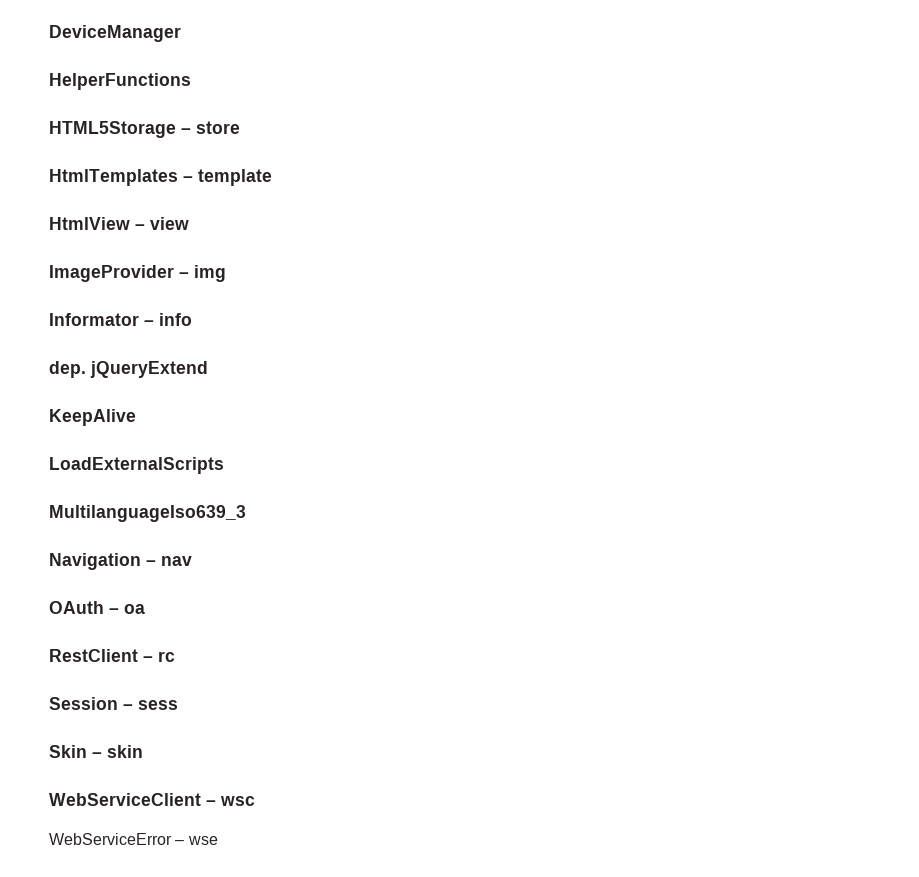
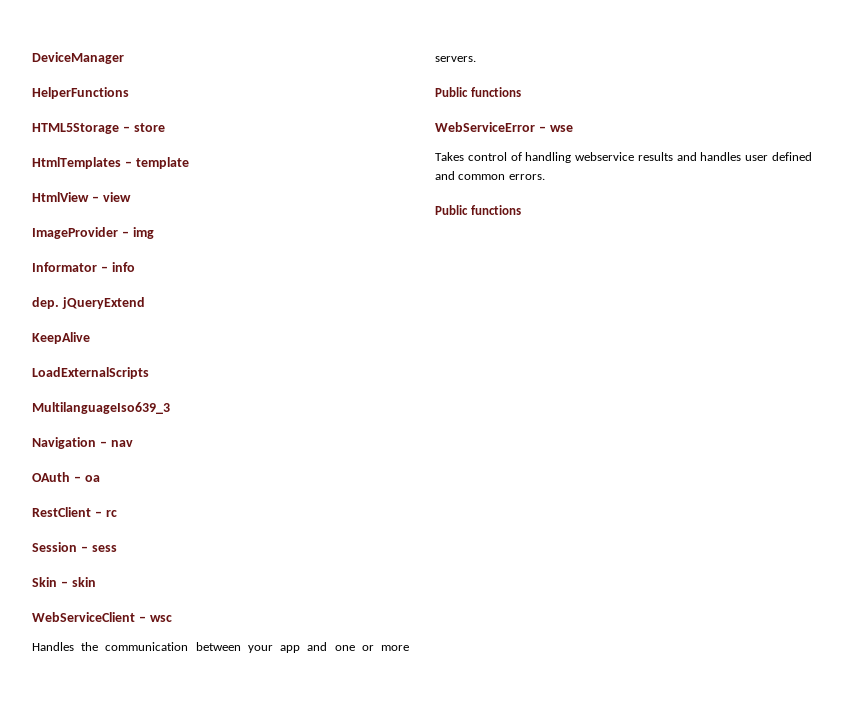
[49,833,218,845] WebServiceError – wse -> [32,642,410,653] [435,56,476,62] [435,87,521,97] [435,122,573,132] [435,152,812,163] [435,171,545,180] [435,205,521,215] Handles the communication between your app and one or more servers. // Public functions // WebServiceError – wse // Takes control of handling webservice results and handles user defined and common errors. // Public functions

